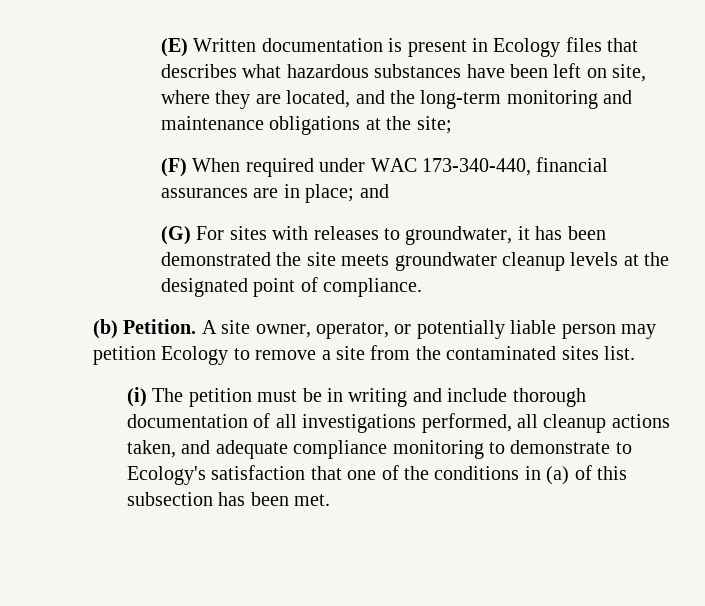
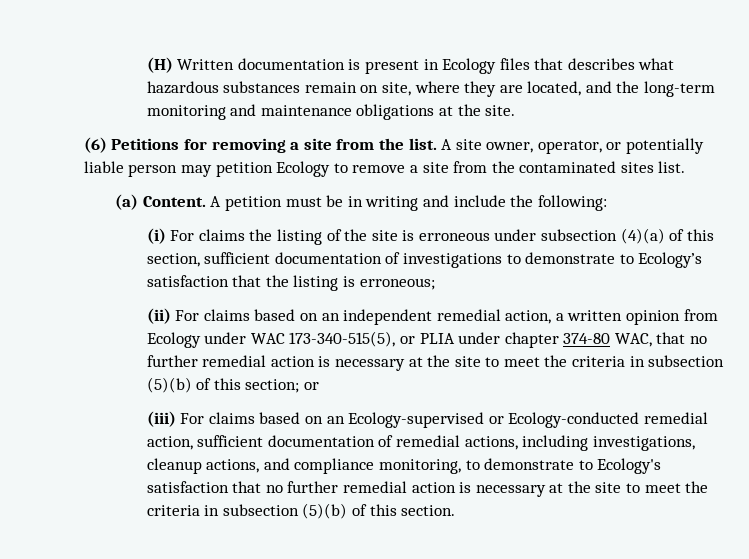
[160,38,188,57] (E) -> [146,57,173,73] (H)
[466,63,582,78] have been left -> [304,82,357,93] remain
[416,116,452,134] [160,157,609,177] [160,184,389,203] [160,226,606,245] [160,252,670,271] [160,277,423,297] [92,319,197,339] site; // (F) When required under WAC 173-340-440, financial assurances are in place; and // (G) For sites with releases to groundwater, it has been demonstrated the site meets groundwater cleanup levels at the designated point of compliance. // (b) Petition. -> [485,105,516,116] [83,137,437,153] site. // (6) Petitions for removing a site from the list.
[126,387,184,407] (i) The -> [115,194,222,210] (a) Content. A
[512,388,586,407] [126,413,670,433] [126,440,632,459] [126,465,627,485] [126,492,331,506] thorough documentation of all investigations performed, all cleanup actions taken, and adequate compliance monitoring to demonstrate to Ecology's satisfaction that one of the conditions in (a) of this subsection has been met. -> [510,195,607,211] [146,228,714,245] [146,252,703,268] [146,275,435,291] [146,308,718,325] [146,331,708,348] [146,355,725,371] [146,377,319,393] [146,411,708,428] [146,435,695,451] [146,458,662,474] [146,481,709,497] [146,503,456,519] the following: // (i) For claims the listing of the site is erroneous under subsection (4)(a) of this section, sufficient documentation of investigations to demonstrate to Ecology’s satisfaction that the listing is erroneous; // (ii) For claims based on an independent remedial action, a written opinion from Ecology under WAC 173-340-515(5), or PLIA under chapter 374-80 WAC, that no further remedial action is necessary at the site to meet the criteria in subsection (5)(b) of this section; or // (iii) For claims based on an Ecology-supervised or Ecology-conducted remedial action, sufficient documentation of remedial actions, including investigations, cleanup actions, and compliance monitoring, to demonstrate to Ecology's satisfaction that no further remedial action is necessary at the site to meet the criteria in subsection (5)(b) of this section.

